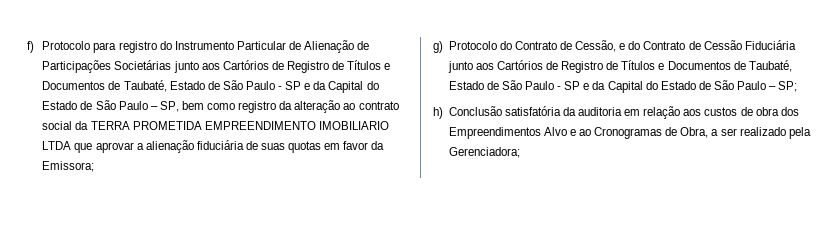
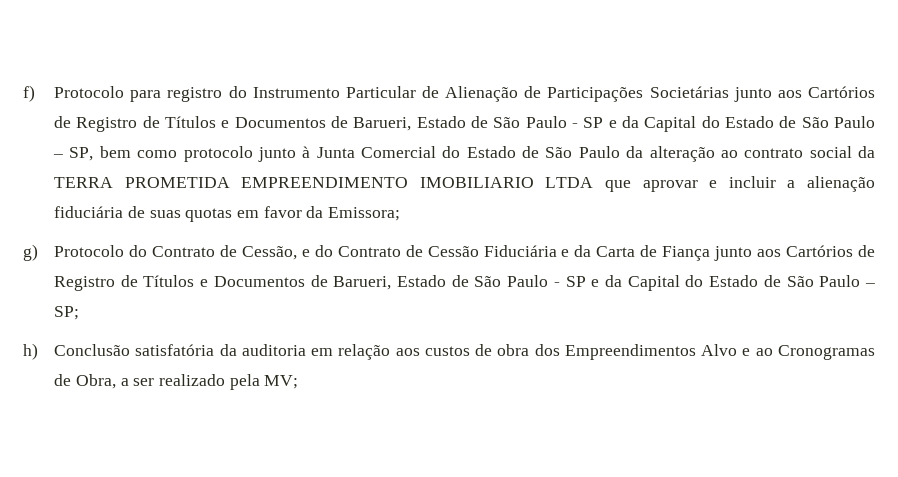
[123,80,167,92] Taubaté, -> [353,117,412,131] Barueri,
[238,101,277,113] registro -> [183,146,620,162] protocolo junto à Junta Comercial do Estado de São Paulo
(134, 147) none -> [709,176,776,188] e incluir
(796, 45) none -> [561,245,711,261] e da Carta de Fiança
[748,60,792,72] Taubaté, -> [333,276,392,290] Barueri,
[448,147,520,158] Gerenciadora; -> [264,375,299,389] MV;

